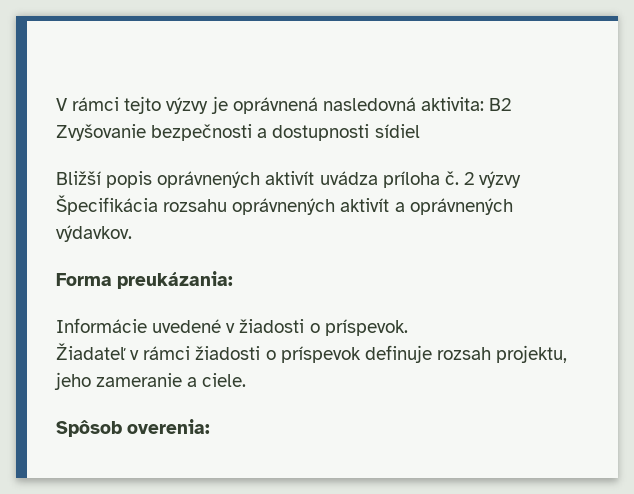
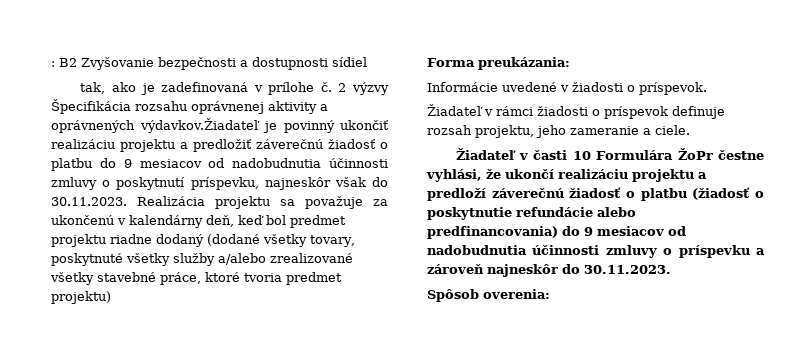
[56,96,484,114] V rámci tejto výzvy je oprávnená nasledovná aktivita: -> [51,61,55,67] :
[56,171,440,188] Bližší popis oprávnených aktivít uvádza príloha -> [80,82,315,95] tak, ako je zadefinovaná v prílohe
[232,198,513,215] [56,225,132,242] oprávnených aktivít a oprávnených výdavkov. -> [191,101,328,114] [51,118,389,133] [51,139,388,152] [51,158,388,171] [51,177,388,190] [51,196,388,209] [51,215,346,228] [51,234,355,247] [51,253,353,266] [50,272,342,285] [51,291,111,304] oprávnenej aktivity a oprávnených výdavkov.Žiadateľ je povinný ukončiť realizáciu projektu a predložiť záverečnú žiadosť o platbu do 9 mesiacov od nadobudnutia účinnosti zmluvy o poskytnutí príspevku, najneskôr však do 30.11.2023. Realizácia projektu sa považuje za ukončenú v kalendárny deň, keď bol predmet projektu riadne dodaný (dodané všetky tovary, poskytnuté všetky služby a/alebo zrealizované všetky stavebné práce, ktoré tvoria predmet projektu)
(247, 380) none -> [456,148,764,160] [426,169,707,182] [427,187,764,201] [427,207,636,220] [427,226,686,239] [427,245,765,258] [427,264,671,277] // Žiadateľ v časti 10 Formulára ŽoPr čestne vyhlási, že ukončí realizáciu projektu a predloží záverečnú žiadosť o platbu (žiadosť o poskytnutie refundácie alebo predfinancovania) do 9 mesiacov od nadobudnutia účinnosti zmluvy o príspevku a zároveň najneskôr do 30.11.2023.

